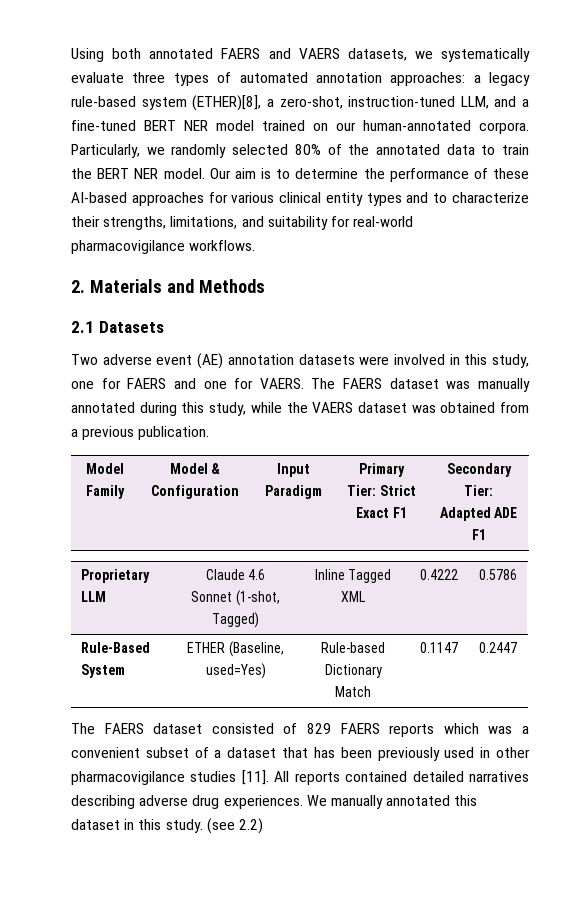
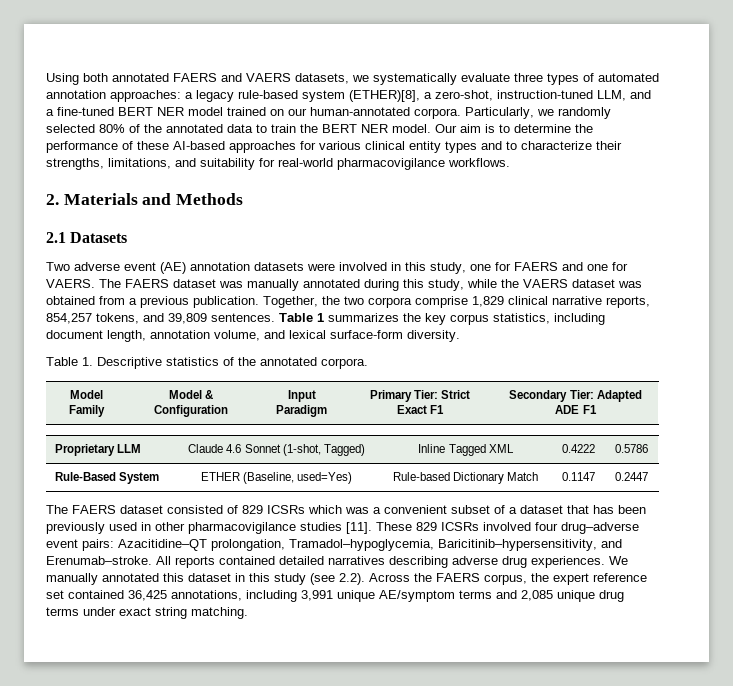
(210, 433) none -> [263,296,650,308] [46,313,605,325] [46,330,460,342] [46,357,368,369] Together, the two corpora comprise 1,829 clinical narrative reports, 854,257 tokens, and 39,809 sentences. Table 1 summarizes the key corpus statistics, including document length, annotation volume, and lexical surface-form diversity. // Table 1. Descriptive statistics of the annotated corpora.
[340,723,435,737] FAERS reports -> [267,505,305,514] ICSRs
(269, 777) none -> [376,522,639,534] [46,539,622,551] [46,556,152,565] These 829 ICSRs involved four drug–adverse event pairs: Azacitidine–QT prolongation, Tramadol–hypoglycemia, Baricitinib–hypersensitivity, and Erenumab–stroke.
[165,818,263,834] study. (see 2.2) -> [274,573,647,585] [46,590,624,602] [46,607,248,619] study (see 2.2). Across the FAERS corpus, the expert reference set contained 36,425 annotations, including 3,991 unique AE/symptom terms and 2,085 unique drug terms under exact string matching.

